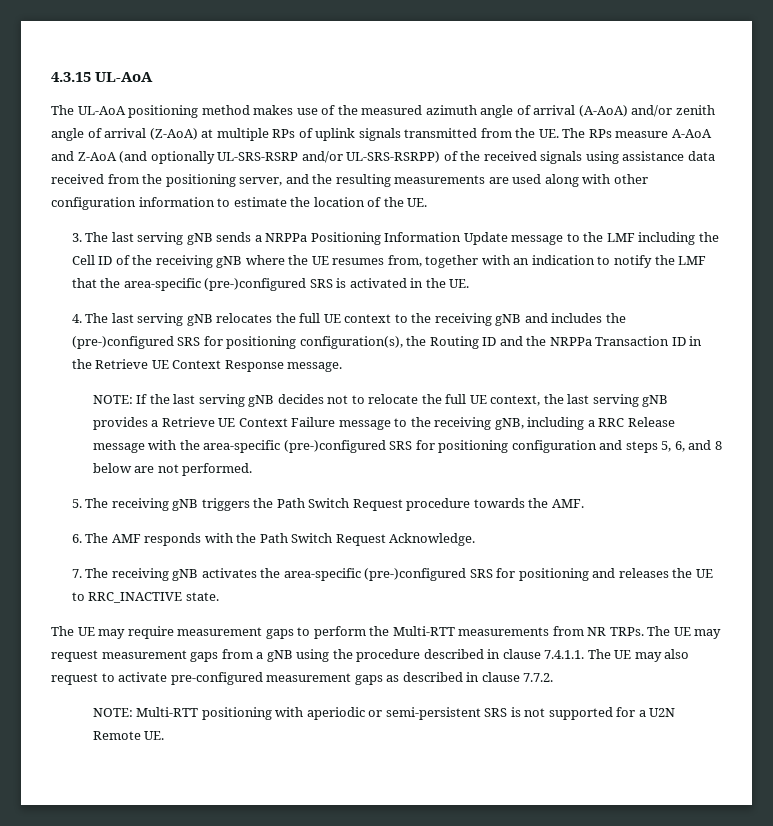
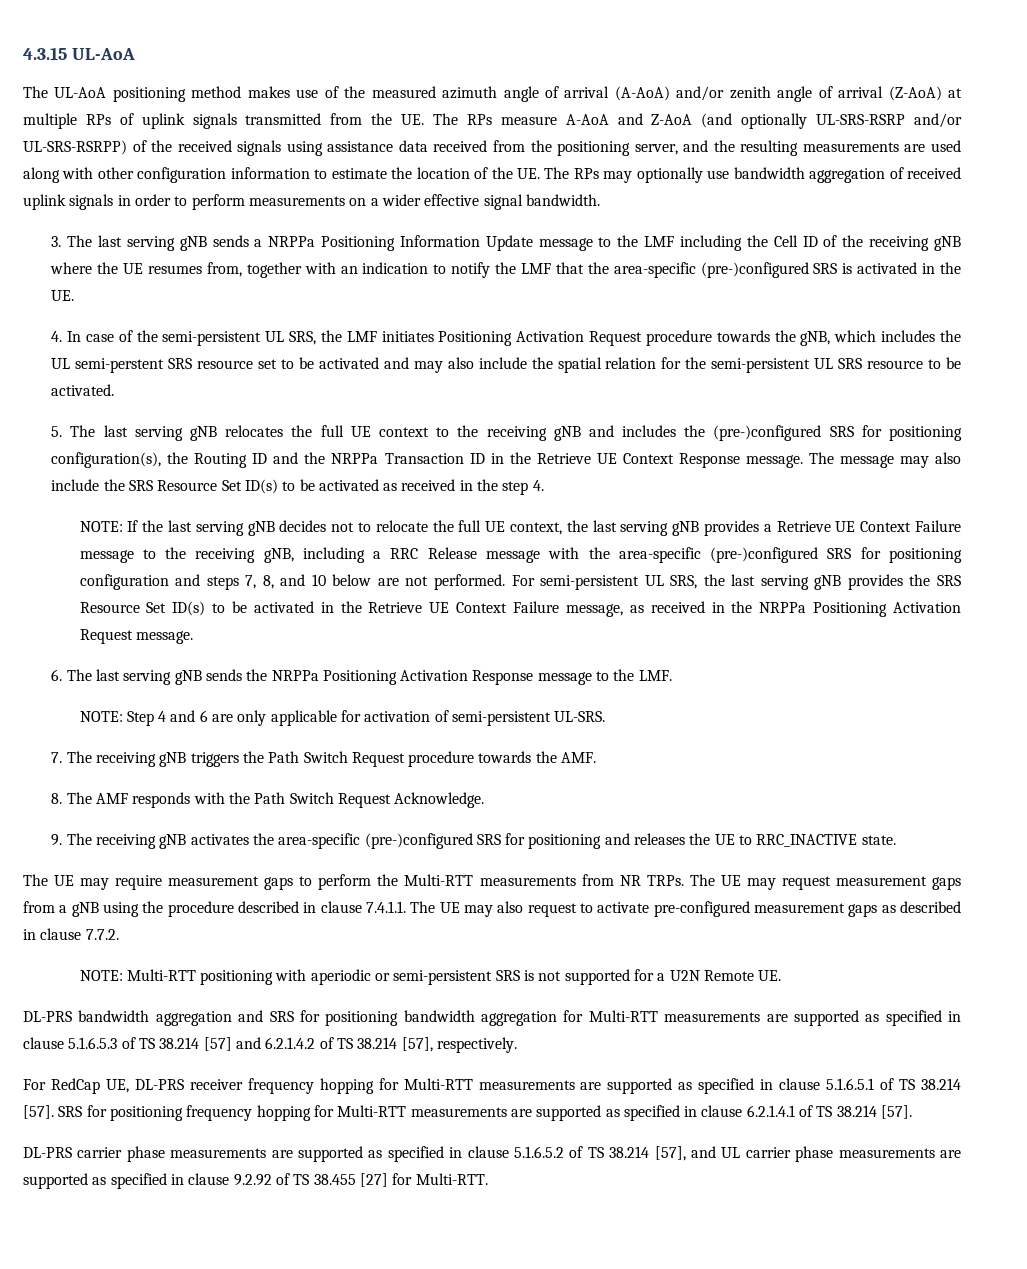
(428, 202) none -> [544,167,962,183] [23,194,600,210] The RPs may optionally use bandwidth aggregation of received uplink signals in order to perform measurements on a wider effective signal bandwidth.
(82, 318) none -> [67,330,961,346] [51,357,962,373] [51,384,115,396] [51,426,63,437] In case of the semi-persistent UL SRS, the LMF initiates Positioning Activation Request procedure towards the gNB, which includes the UL semi-perstent SRS resource set to be activated and may also include the spatial relation for the semi-persistent UL SRS resource to be activated. // 5.
(343, 367) none -> [808,452,961,468] [51,479,544,495] The message may also include the SRS Resource Set ID(s) to be activated as received in the step 4.
[661,440,722,452] 5, 6, and 8 -> [245,574,326,589] 7, 8, and 10
[71,499,82,508] // 5. -> [511,574,961,590] [79,601,961,617] [79,629,193,644] [51,669,672,685] [79,710,606,726] [51,752,63,763] For semi-persistent UL SRS, the last serving gNB provides the SRS Resource Set ID(s) to be activated in the Retrieve UE Context Failure message, as received in the NRPPa Positioning Activation Request message. // 6. The last serving gNB sends the NRPPa Positioning Activation Response message to the LMF. // NOTE: Step 4 and 6 are only applicable for activation of semi-persistent UL-SRS. // 7.
[71,534,82,543] 6. -> [51,793,63,804] 8.
[71,569,82,578] 7. -> [51,834,63,846] 9.
(165, 735) none -> [23,1010,961,1026] [23,1037,517,1053] [23,1078,961,1094] [23,1105,913,1121] [23,1146,961,1162] [23,1173,488,1189] // DL-PRS bandwidth aggregation and SRS for positioning bandwidth aggregation for Multi-RTT measurements are supported as specified in clause 5.1.6.5.3 of TS 38.214 [57] and 6.2.1.4.2 of TS 38.214 [57], respectively. // For RedCap UE, DL-PRS receiver frequency hopping for Multi-RTT measurements are supported as specified in clause 5.1.6.5.1 of TS 38.214 [57]. SRS for positioning frequency hopping for Multi-RTT measurements are supported as specified in clause 6.2.1.4.1 of TS 38.214 [57]. // DL-PRS carrier phase measurements are supported as specified in clause 5.1.6.5.2 of TS 38.214 [57], and UL carrier phase measurements are supported as specified in clause 9.2.92 of TS 38.455 [27] for Multi-RTT.

